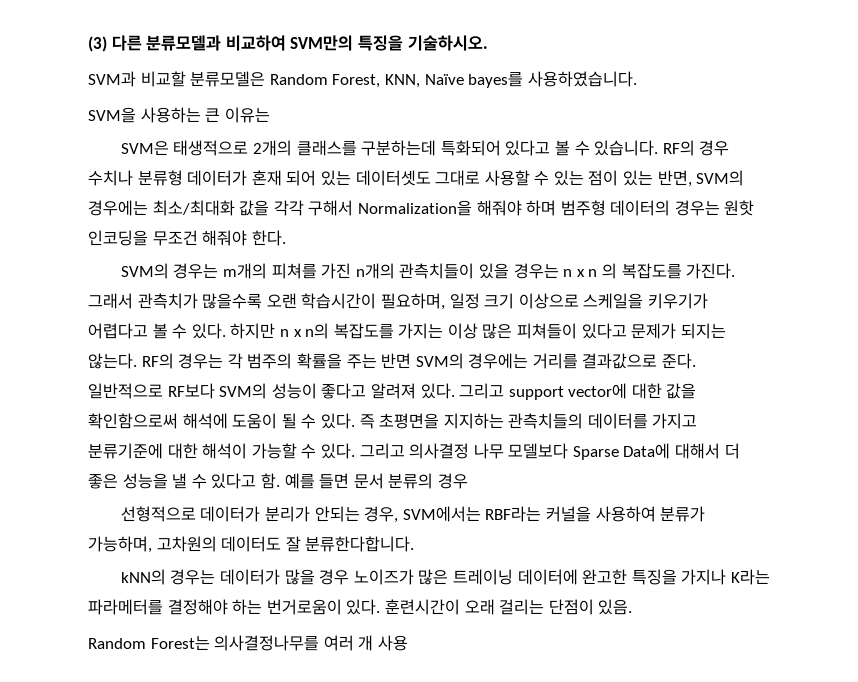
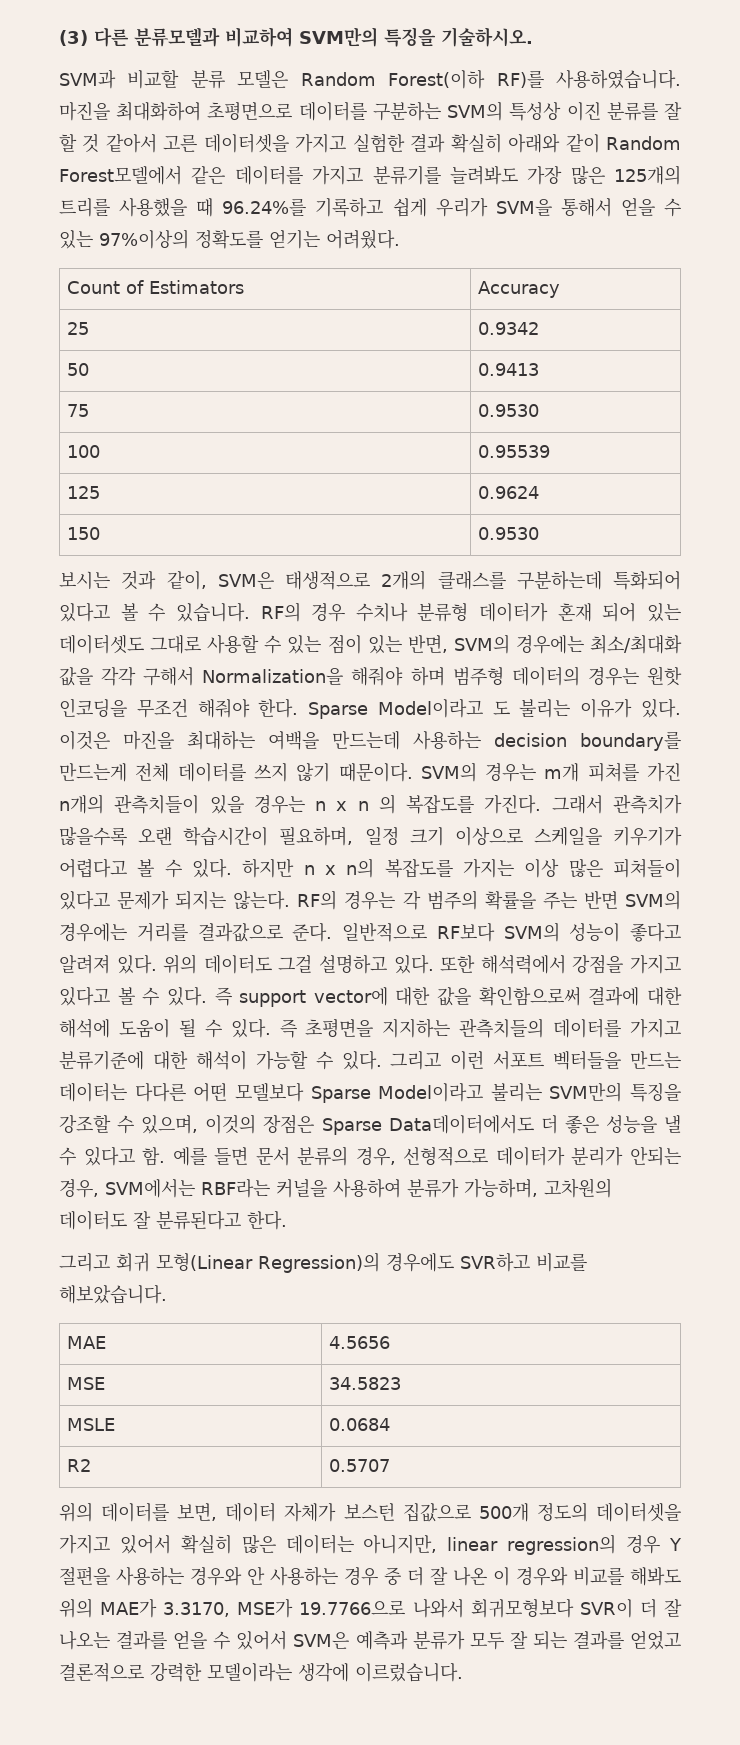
[190,71,637,88] [88,107,270,123] 분류모델은 Random Forest, KNN, Naïve bayes를 사용하였습니다. // SVM을 사용하는 큰 이유는 // -> [190,69,681,89] [59,101,682,121] [59,133,681,153] [59,165,681,185] [59,198,682,217] [59,229,400,249] [67,280,245,294] [478,281,561,298] [67,322,90,335] [478,322,540,335] [67,363,90,376] [478,363,540,376] [67,404,90,417] [478,404,540,417] [67,445,101,458] [478,445,551,458] [67,486,101,499] [478,486,540,499] [67,527,101,540] [478,527,540,540] [59,570,207,590] 분류 모델은 Random Forest(이하 RF)를 사용하였습니다. 마진을 최대화하여 초평면으로 데이터를 구분하는 SVM의 특성상 이진 분류를 잘 할 것 같아서 고른 데이터셋을 가지고 실험한 결과 확실히 아래와 같이 Random Forest모델에서 같은 데이터를 가지고 분류기를 늘려봐도 가장 많은 125개의 트리를 사용했을 때 96.24%를 기록하고 쉽게 우리가 SVM을 통해서 얻을 수 있는 97%이상의 정확도를 얻기는 어려웠다. // Count of Estimators | Accuracy // 25 | 0.9342 // 50 | 0.9413 // 75 | 0.9530 // 100 | 0.95539 // 125 | 0.9624 // 150 | 0.9530 // 보시는 것과 같이,
(286, 238) // -> [308,698,681,719] [59,730,681,751] [59,762,413,782] Sparse Model이라고 도 불리는 이유가 있다. 이것은 마진을 최대하는 여백을 만드는데 사용하는 decision boundary를 만드는게 전체 데이터를 쓰지 않기 때문이다.
[223,263,268,279] m개의 -> [544,763,580,782] m개
[459,383,505,399] 그리고 -> [163,954,682,974] [59,986,232,1006] 위의 데이터도 그걸 설명하고 있다. 또한 해석력에서 강점을 가지고 있다고 볼 수 있다. 즉
(178, 421) none -> [588,987,682,1006] 결과에 대한
[409,443,721,460] 의사결정 나무 모델보다 Sparse Data에 대해서 -> [450,1050,681,1070] [59,1082,681,1103] [59,1114,534,1135] 이런 서포트 벡터들을 만드는 데이터는 다다른 어떤 모델보다 Sparse Model이라고 불리는 SVM만의 특징을 강조할 수 있으며, 이것의 장점은 Sparse Data데이터에서도
[437,473,468,489] 경우 // -> [355,1147,396,1166] 경우,
[305,536,415,552] [120,569,770,585] [88,599,633,615] [88,635,408,651] 분류한다합니다. // kNN의 경우는 데이터가 많을 경우 노이즈가 많은 트레이닝 데이터에 완고한 특징을 가지나 K라는 파라메터를 결정해야 하는 번거로움이 있다. 훈련시간이 오래 걸리는 단점이 있음. // Random Forest는 의사결정나무를 여러 개 사용 -> [156,1210,287,1230] [59,1252,587,1273] [59,1284,167,1304] [67,1336,107,1349] [329,1336,391,1349] [67,1377,106,1390] [329,1377,402,1390] [67,1418,116,1431] [329,1418,391,1431] [67,1459,92,1472] [329,1459,391,1472] [59,1502,681,1522] [59,1534,683,1555] [59,1566,681,1586] [59,1598,682,1618] [59,1631,681,1650] [59,1662,463,1682] 분류된다고 한다. // 그리고 회귀 모형(Linear Regression)의 경우에도 SVR하고 비교를 해보았습니다. // MAE | 4.5656 // MSE | 34.5823 // MSLE | 0.0684 // R2 | 0.5707 // 위의 데이터를 보면, 데이터 자체가 보스턴 집값으로 500개 정도의 데이터셋을 가지고 있어서 확실히 많은 데이터는 아니지만, linear regression의 경우 Y 절편을 사용하는 경우와 안 사용하는 경우 중 더 잘 나온 이 경우와 비교를 해봐도 위의 MAE가 3.3170, MSE가 19.7766으로 나와서 회귀모형보다 SVR이 더 잘 나오는 결과를 얻을 수 있어서 SVM은 예측과 분류가 모두 잘 되는 결과를 얻었고 결론적으로 강력한 모델이라는 생각에 이르렀습니다.

